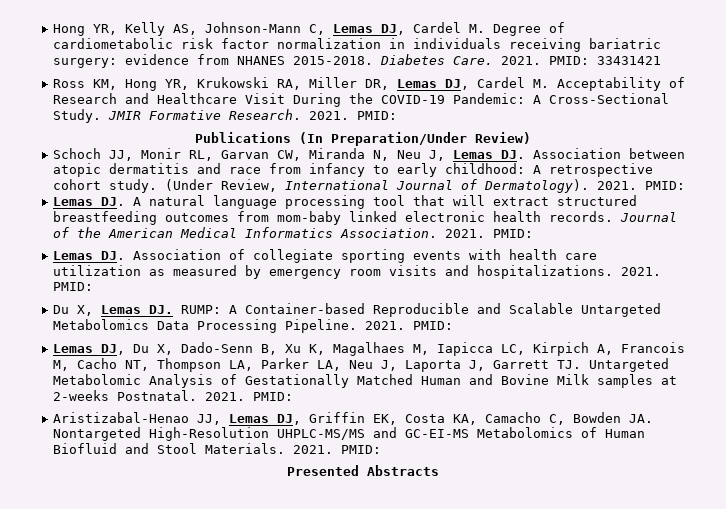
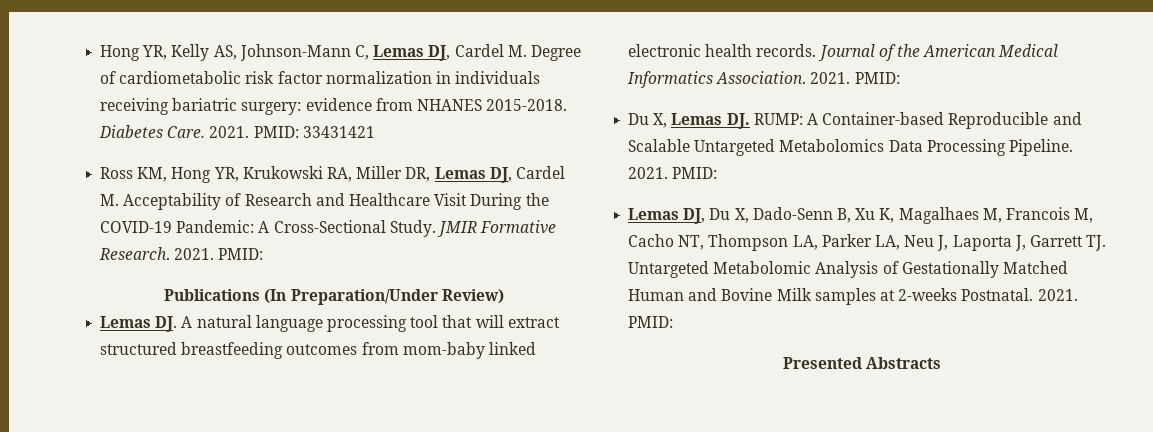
[52,148,685,161] [52,163,653,177] [52,179,685,193] // Schoch JJ, Monir RL, Garvan CW, Miranda N, Neu J, Lemas DJ. Association between atopic dermatitis and race from infancy to early childhood: A retrospective cohort study. (Under Review, International Journal of Dermatology). 2021. PMID: -> (504, 296) none
[52,249,597,263] [52,265,661,279] [52,282,93,291] // Lemas DJ. Association of collegiate sporting events with health care utilization as measured by emergency room visits and hospitalizations. 2021. PMID: -> (900, 78) none
[436,342,613,356] Iapicca LC, Kirpich A, -> (1002, 215) none
[52,412,653,425] [52,427,645,441] [52,443,381,454] // Aristizabal-Henao JJ, Lemas DJ, Griffin EK, Costa KA, Camacho C, Bowden JA. Nontargeted High-Resolution UHPLC-MS/MS and GC-EI-MS Metabolomics of Human Biofluid and Stool Materials. 2021. PMID: -> (674, 322) none

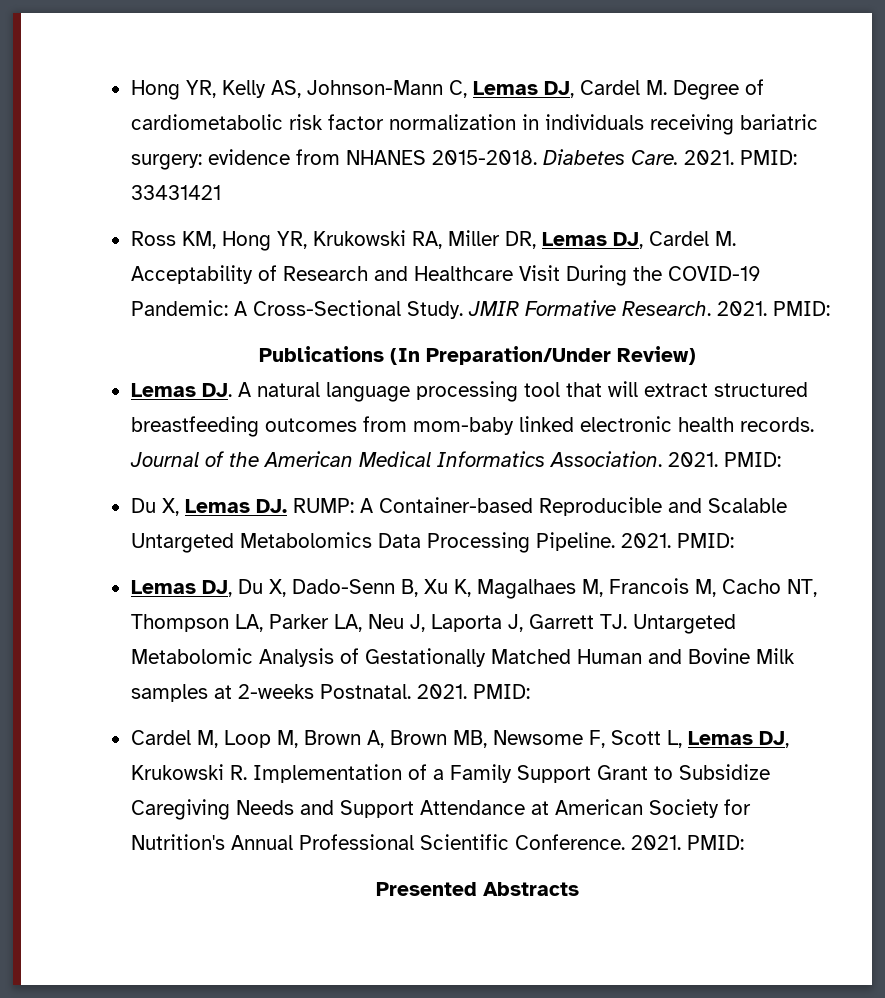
(674, 322) none -> [130,730,789,748] [130,764,770,783] [130,799,751,820] [130,834,744,850] // Cardel M, Loop M, Brown A, Brown MB, Newsome F, Scott L, Lemas DJ, Krukowski R. Implementation of a Family Support Grant to Subsidize Caregiving Needs and Support Attendance at American Society for Nutrition's Annual Professional Scientific Conference. 2021. PMID:

